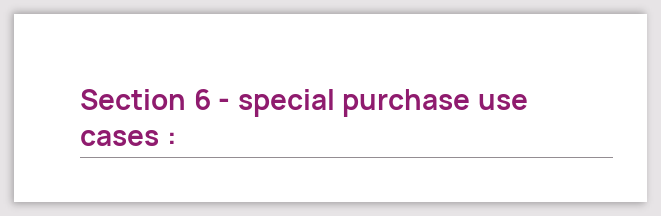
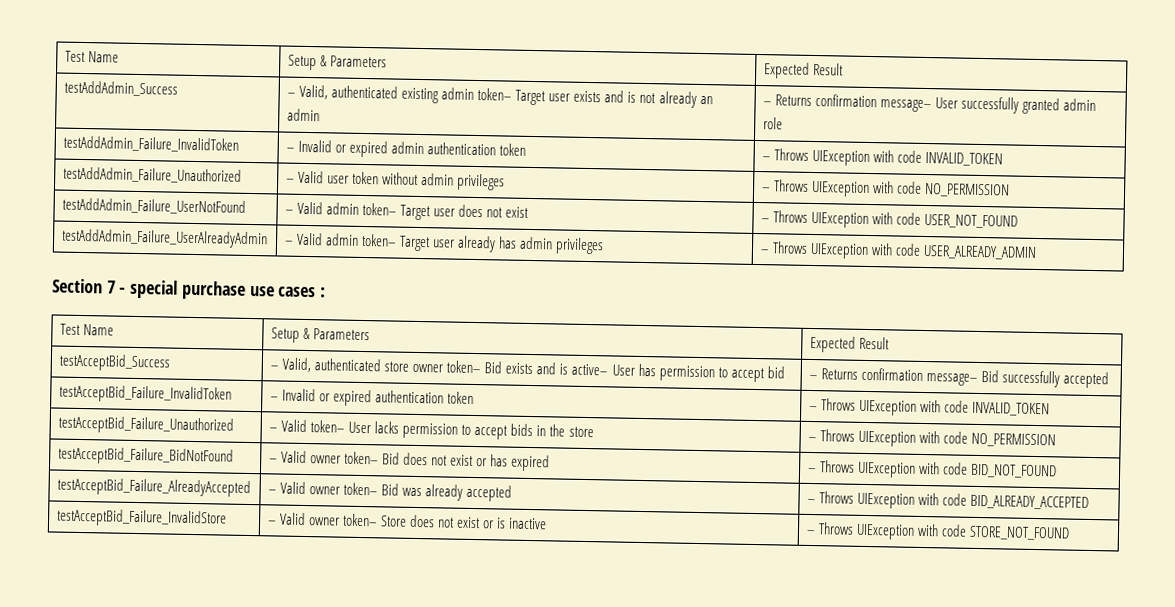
[80,89,211,110] Section 6 -> [64,50,119,63] [287,54,388,71] [763,62,844,79] [63,80,178,97] [286,84,713,108] [286,108,320,122] [762,94,1097,115] [762,117,783,130] [62,135,239,153] [285,139,527,158] [761,148,1004,167] [62,166,242,184] [285,170,506,191] [761,179,1011,198] [61,197,246,215] [284,201,530,221] [760,210,1019,229] [60,228,268,249] [284,232,605,255] [759,241,1038,260] [52,278,116,294] Test Name | Setup & Parameters | Expected Result // testAddAdmin_Success | – Valid, authenticated existing admin token– Target user exists and is not already an admin | – Returns confirmation message– User successfully granted admin role // testAddAdmin_Failure_InvalidToken | – Invalid or expired admin authentication token | – Throws UIException with code INVALID_TOKEN // testAddAdmin_Failure_Unauthorized | – Valid user token without admin privileges | – Throws UIException with code NO_PERMISSION // testAddAdmin_Failure_UserNotFound | – Valid admin token– Target user does not exist | – Throws UIException with code USER_NOT_FOUND // testAddAdmin_Failure_UserAlreadyAdmin | – Valid admin token– Target user already has admin privileges | – Throws UIException with code USER_ALREADY_ADMIN // Section 7
(177, 139) none -> [59,323,114,336] [270,327,371,343] [809,335,890,353] [58,353,171,372] [269,357,785,383] [808,367,1110,389] [58,384,232,404] [269,388,475,407] [808,398,1051,417] [57,415,234,435] [268,419,594,440] [807,429,1057,448] [57,446,234,466] [268,450,551,472] [807,460,1058,479] [56,477,251,498] [267,481,513,502] [806,491,1090,510] [55,508,227,528] [267,512,548,530] [805,522,1071,541] // Test Name | Setup & Parameters | Expected Result // testAcceptBid_Success | – Valid, authenticated store owner token– Bid exists and is active– User has permission to accept bid | – Returns confirmation message– Bid successfully accepted // testAcceptBid_Failure_InvalidToken | – Invalid or expired authentication token | – Throws UIException with code INVALID_TOKEN // testAcceptBid_Failure_Unauthorized | – Valid token– User lacks permission to accept bids in the store | – Throws UIException with code NO_PERMISSION // testAcceptBid_Failure_BidNotFound | – Valid owner token– Bid does not exist or has expired | – Throws UIException with code BID_NOT_FOUND // testAcceptBid_Failure_AlreadyAccepted | – Valid owner token– Bid was already accepted | – Throws UIException with code BID_ALREADY_ACCEPTED // testAcceptBid_Failure_InvalidStore | – Valid owner token– Store does not exist or is inactive | – Throws UIException with code STORE_NOT_FOUND

